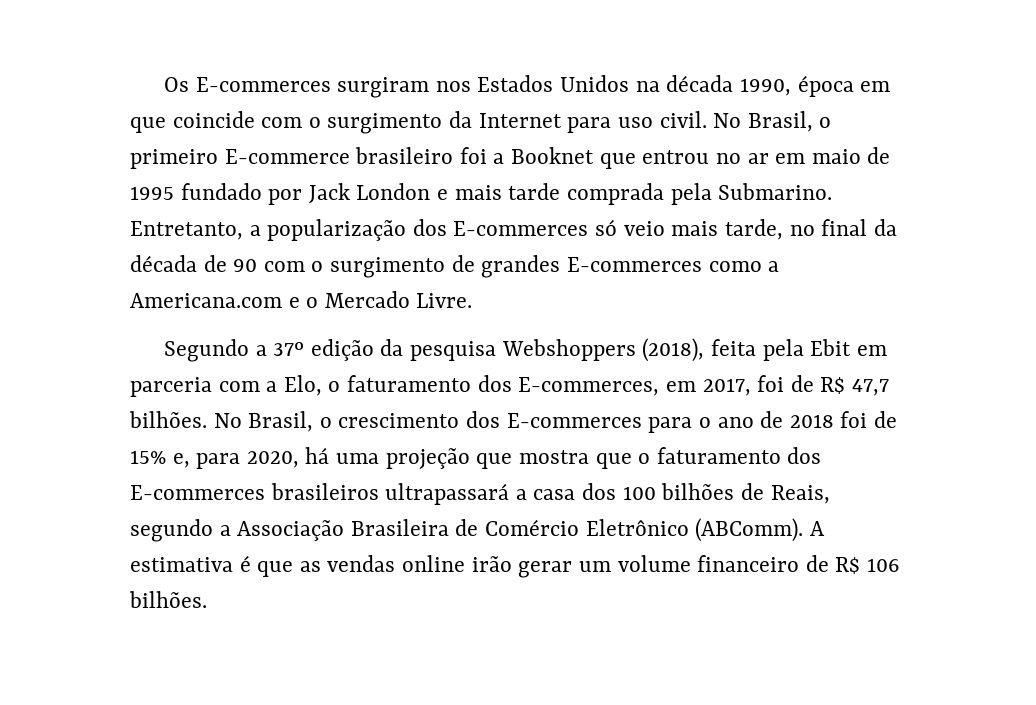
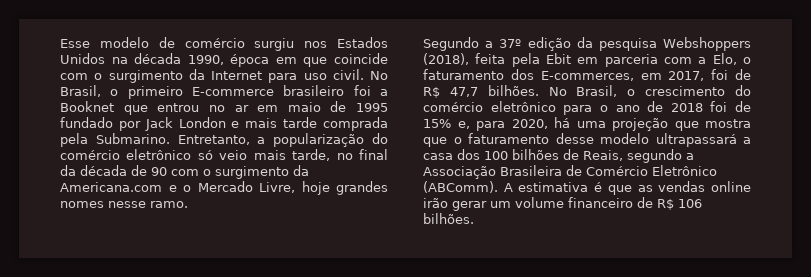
[164,77,430,98] Os E-commerces surgiram -> [60,37,295,51] Esse modelo de comércio surgiu
[412,219,589,236] dos E-commerces -> [372,133,389,144] [60,149,192,160] do comércio eletrônico
[451,255,780,278] [130,291,473,308] de grandes E-commerces como a Americana.com e o Mercado Livre. -> [293,165,309,176] [60,181,388,195] [60,201,188,208] da Americana.com e o Mercado Livre, hoje grandes nomes nesse ramo.
[466,411,642,428] dos E-commerces -> [735,85,751,96] [423,101,556,112] do comércio eletrônico
[787,447,822,464] [130,483,379,500] dos E-commerces brasileiros -> [555,133,649,144] desse modelo

